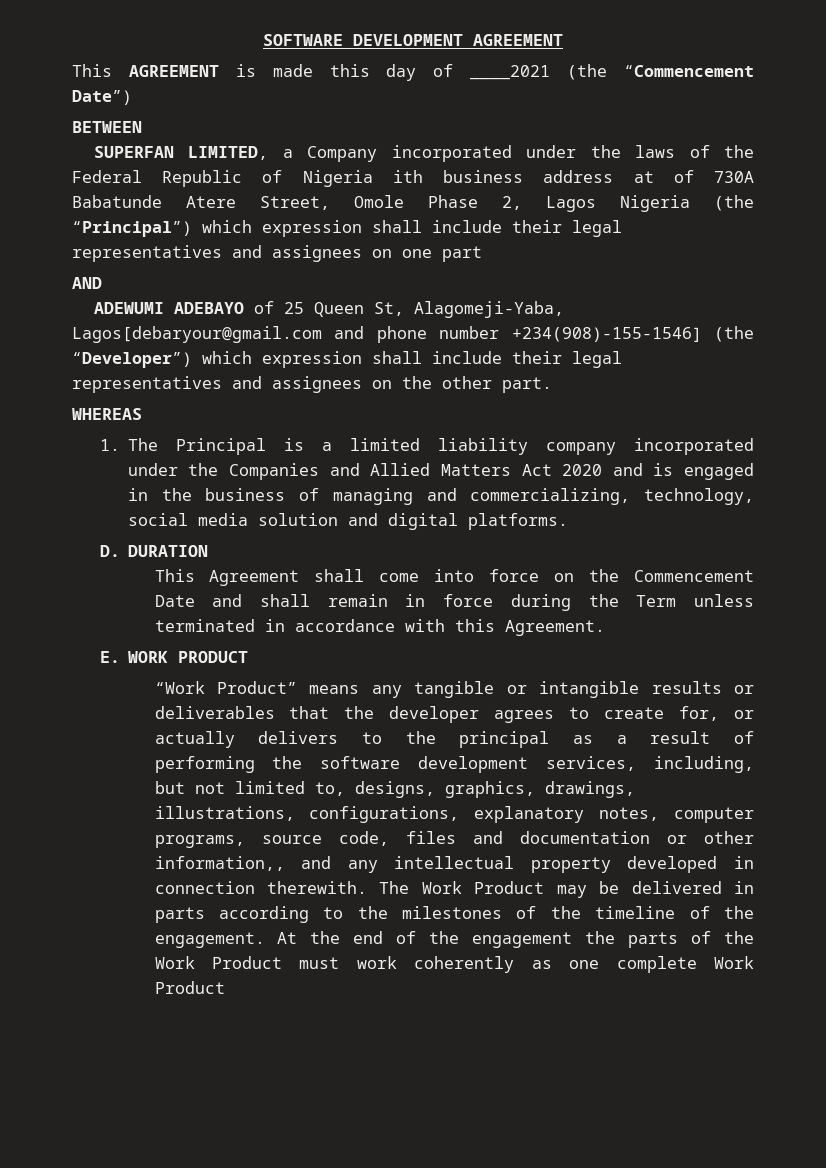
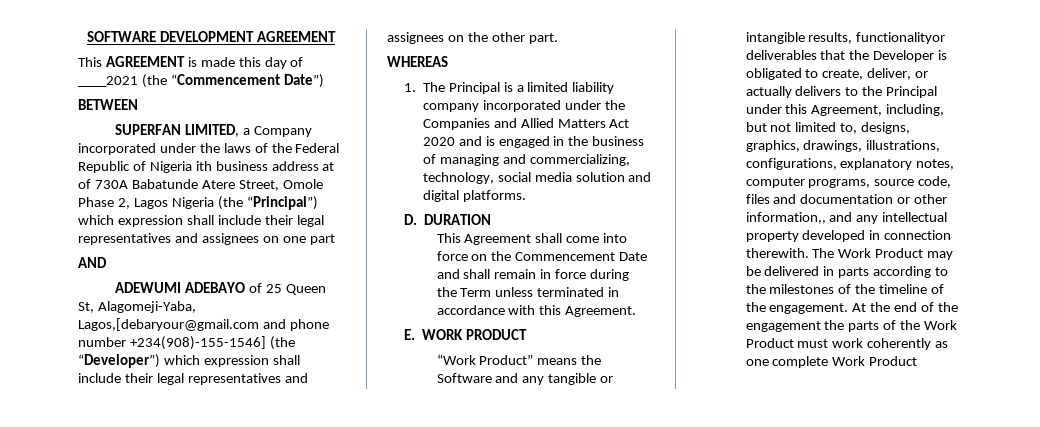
[72,326,322,343] Lagos[debaryour@gmail.com -> [78,318,259,331] Lagos,[debaryour@gmail.com
(360, 689) none -> [581,355,602,365] [436,373,519,383] the Software and
[651,681,754,694] results or -> [808,32,946,44] results, functionalityor
[389,706,720,723] developer agrees to create for, -> [873,50,948,62] [745,68,912,80] Developer is obligated to create, deliver,
[459,731,755,748] [154,756,637,773] principal as a result of performing the software development services, -> [886,86,938,98] [745,104,883,116] Principal under this Agreement,

